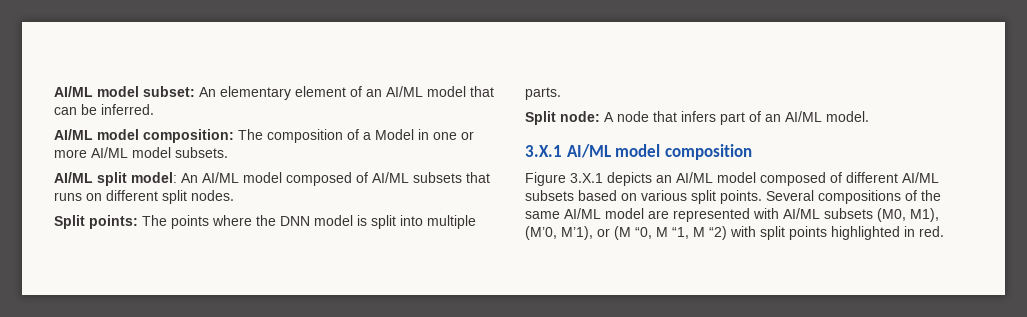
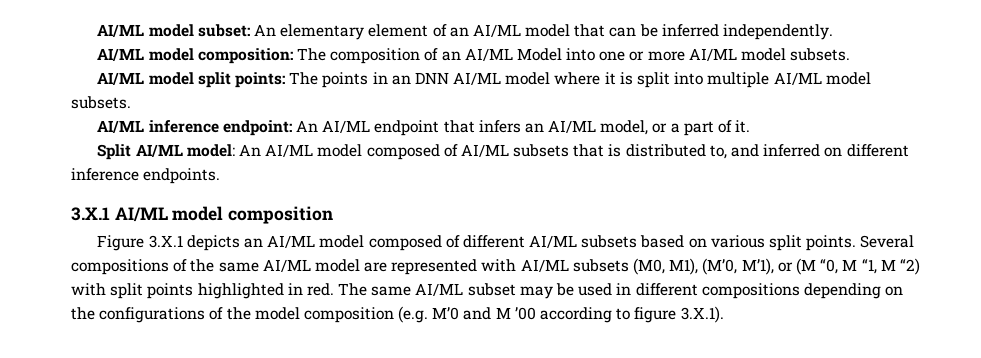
[101,104,154,115] inferred. -> [661,24,834,40] inferred independently.
[363,129,429,140] a Model in -> [441,48,596,61] an AI/ML Model into
[97,172,127,186] split -> [148,72,871,88] [71,96,131,109] [97,120,751,136] [97,144,183,160] model split points: The points in an DNN AI/ML model where it is split into multiple AI/ML model subsets. // AI/ML inference endpoint: An AI/ML endpoint that infers an AI/ML model, or a part of it. // Split AI/ML
[54,190,234,204] [54,215,476,229] [525,87,561,100] [525,111,869,125] runs on different split nodes. // Split points: The points where the DNN model is split into multiple parts. // Split node: A node that infers part of an AI/ML model. -> [608,144,909,159] [71,168,221,184] is distributed to, and inferred on different inference endpoints.
(944, 231) none -> [338,283,904,299] [71,306,724,323] The same AI/ML subset may be used in different compositions depending on the configurations of the model composition (e.g. M’0 and M ’00 according to figure 3.X.1).

